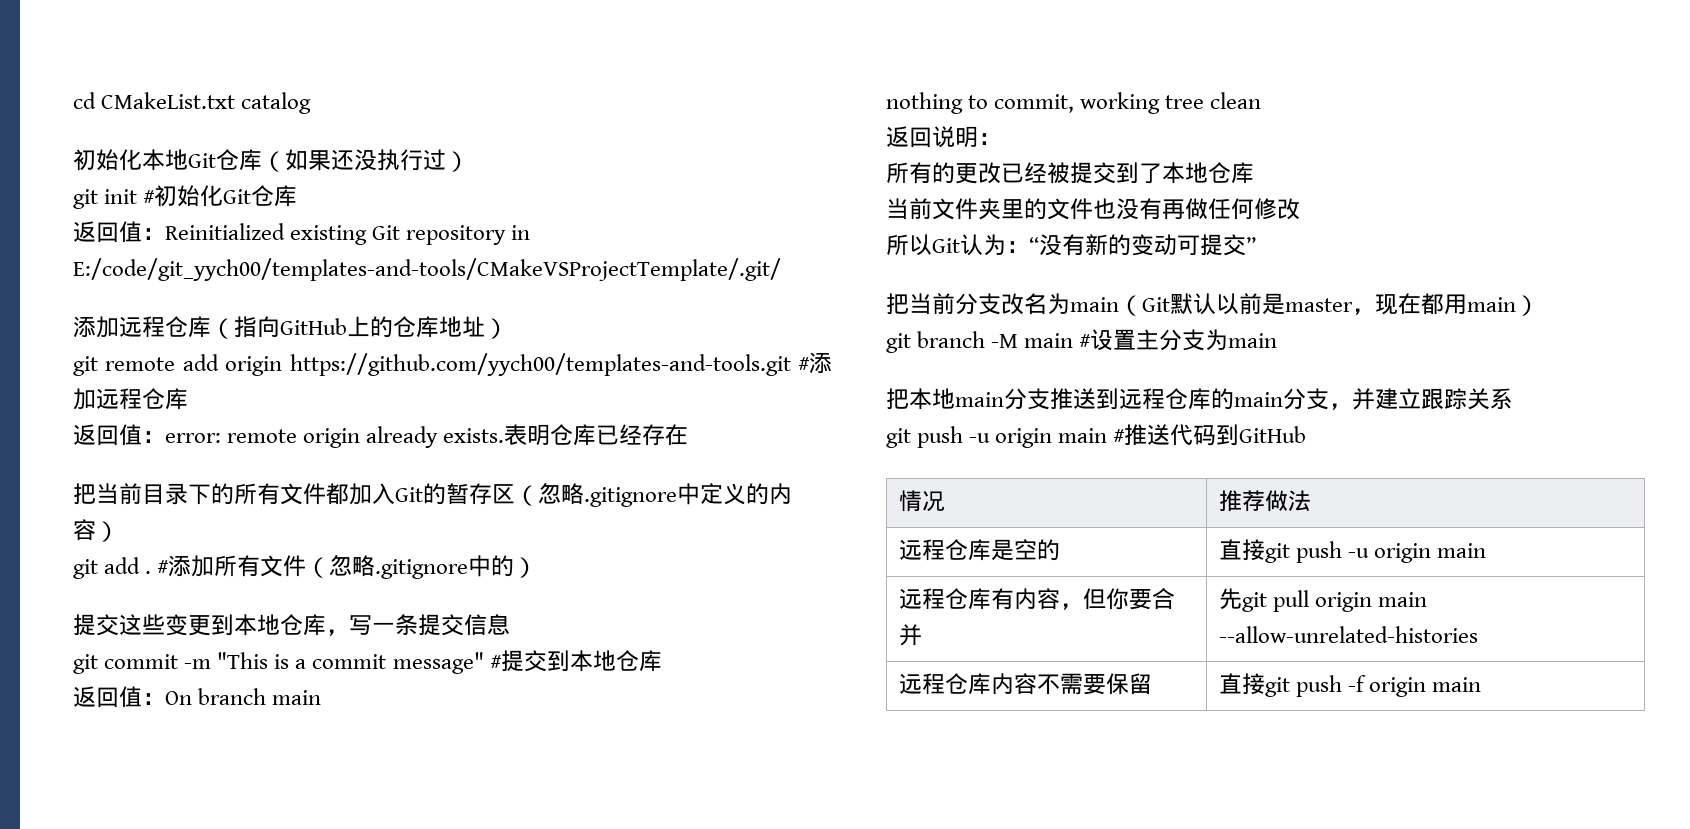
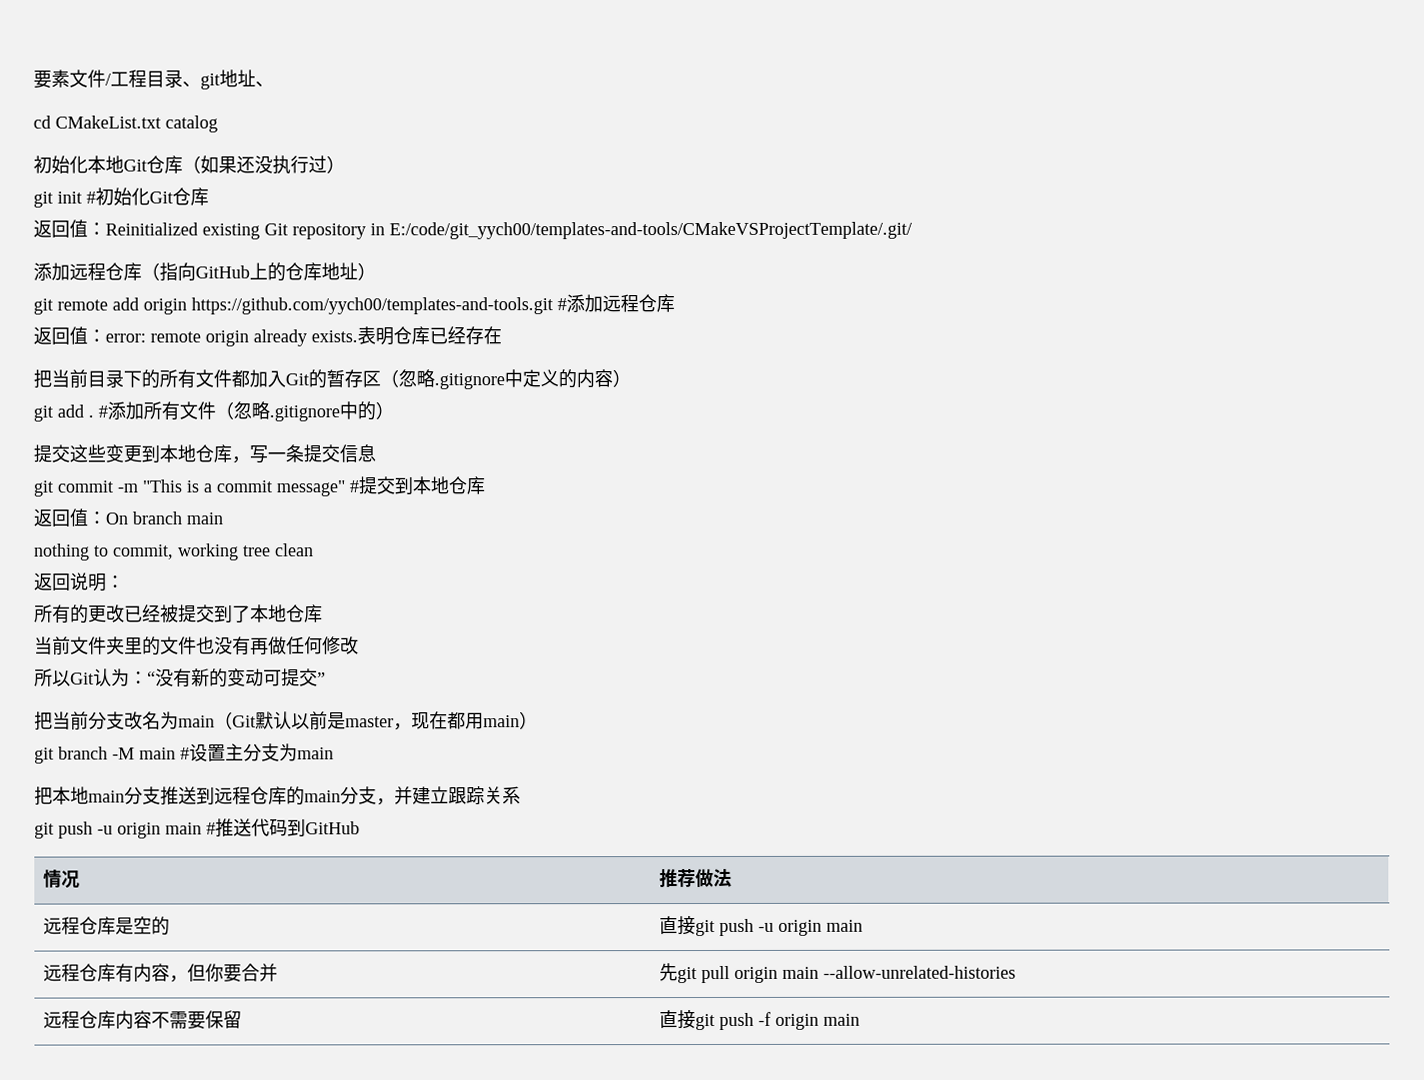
(73, 100) none -> [33,69,274,90] 要素文件/工程目录、git地址、 //

